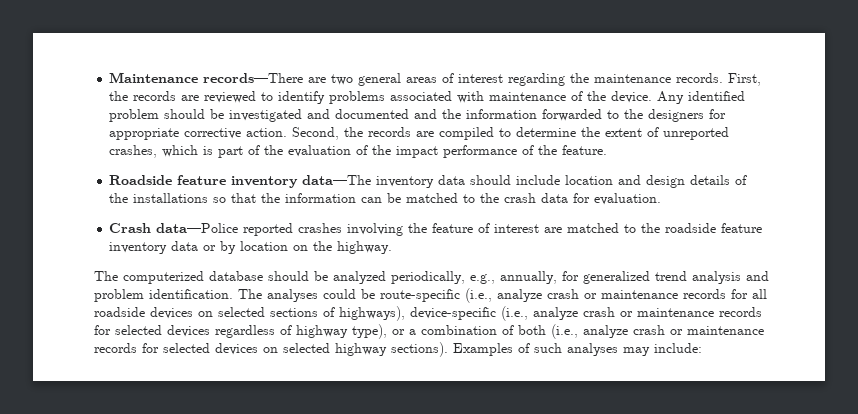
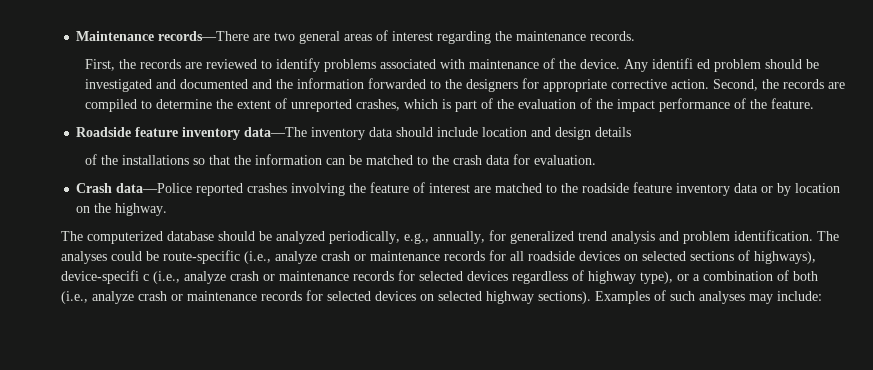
(724, 78) none -> (636, 36) //
[688,91,746,101] identified -> [651,58,710,69] identifi ed
(731, 180) none -> (632, 132) //
[410,307,496,320] device-specific -> [61,270,149,284] device-specifi c

